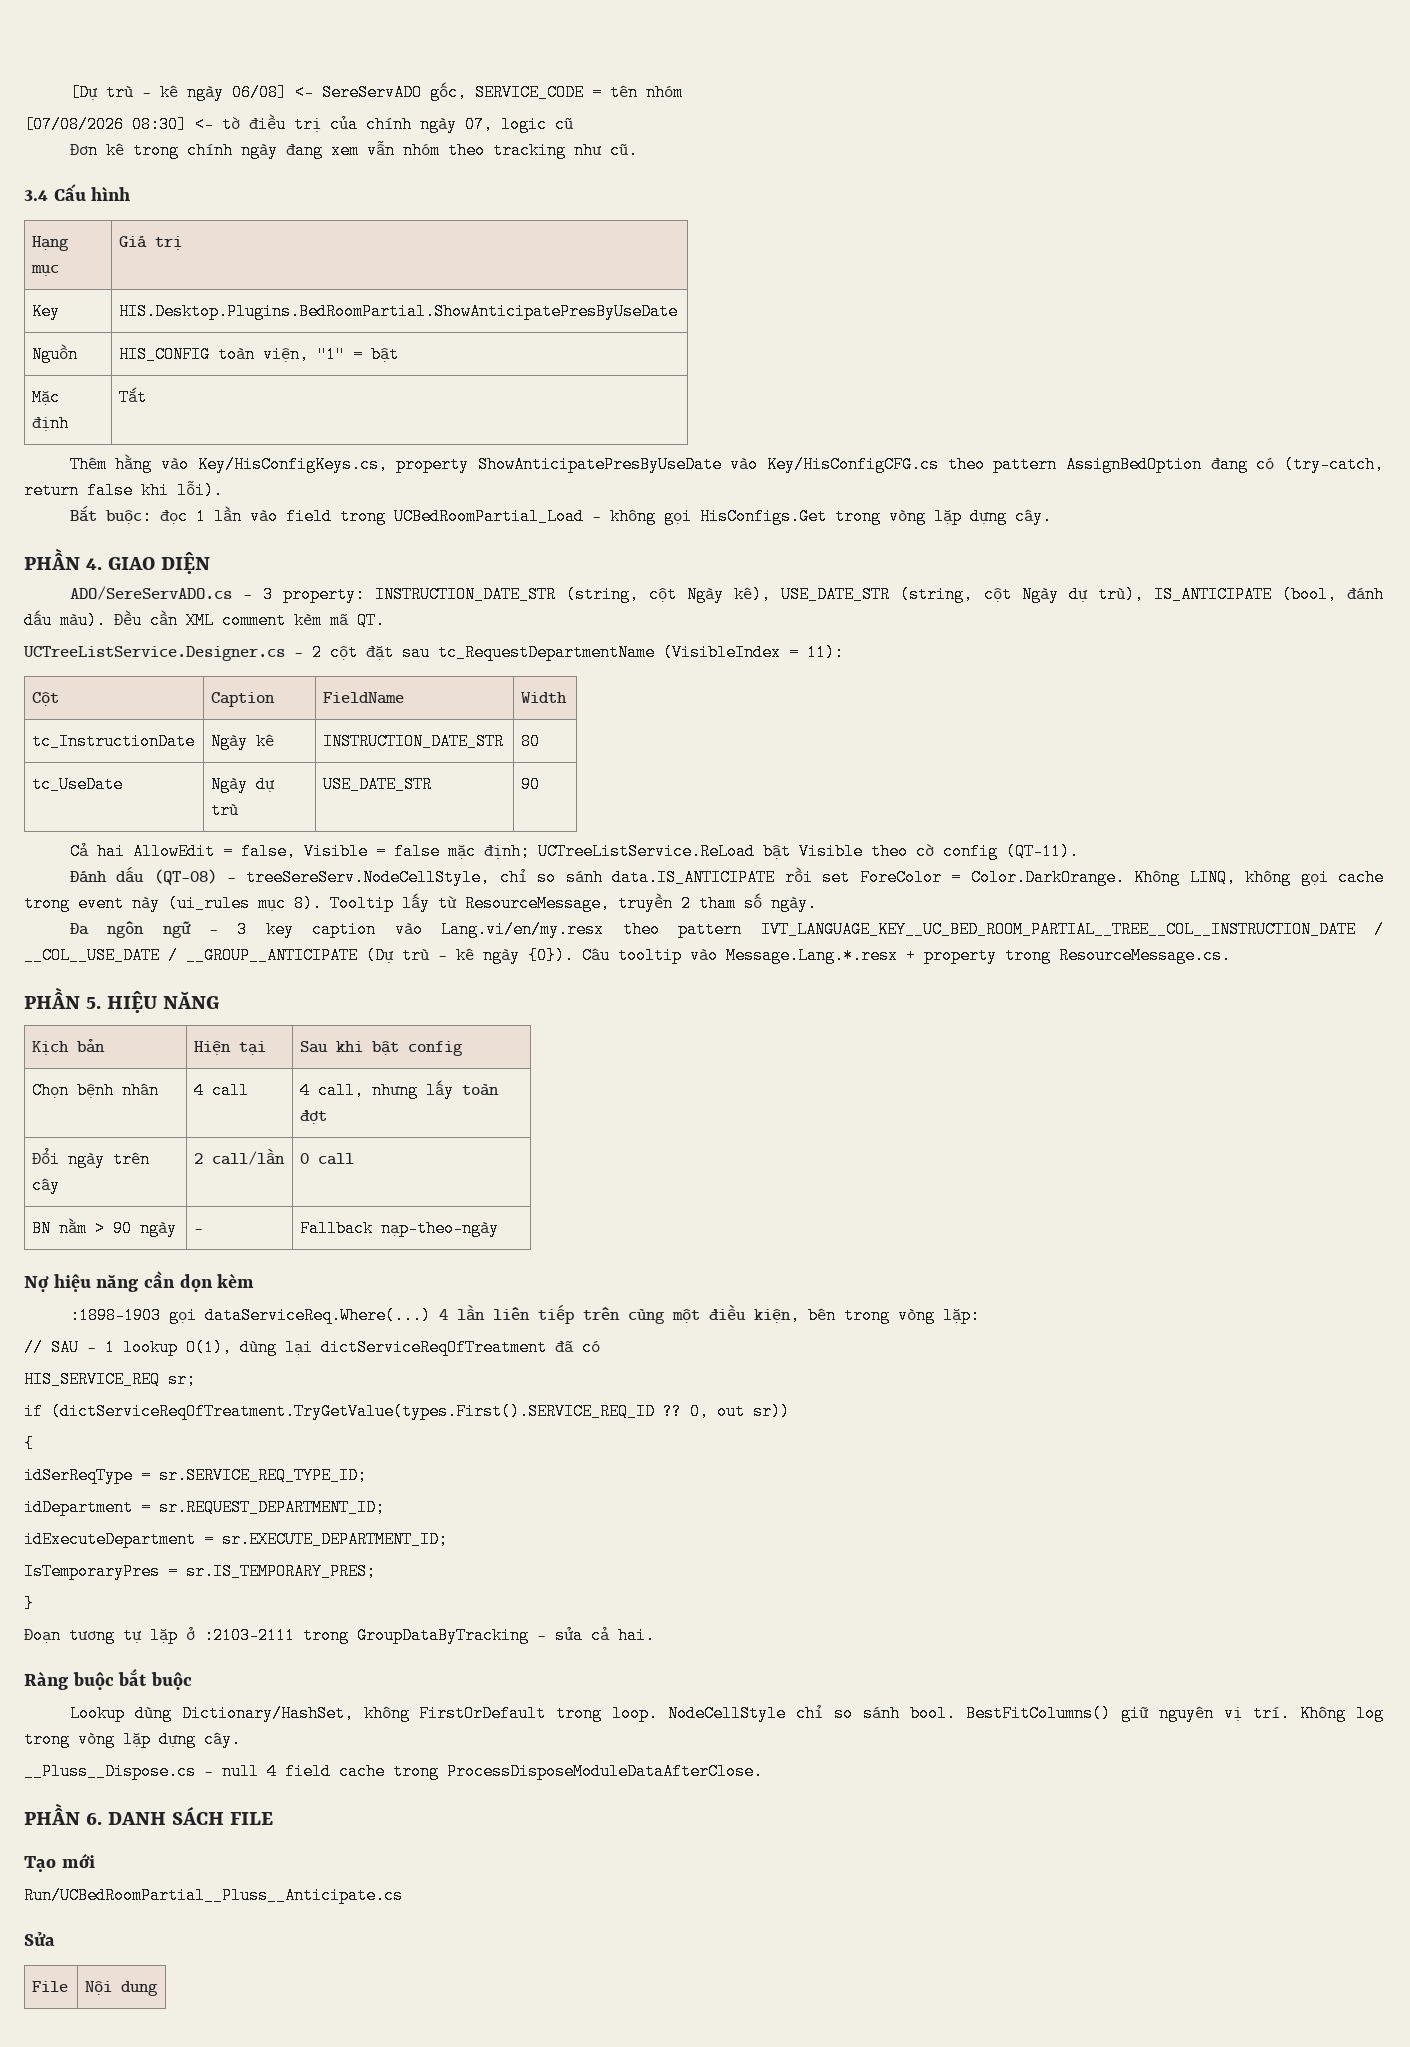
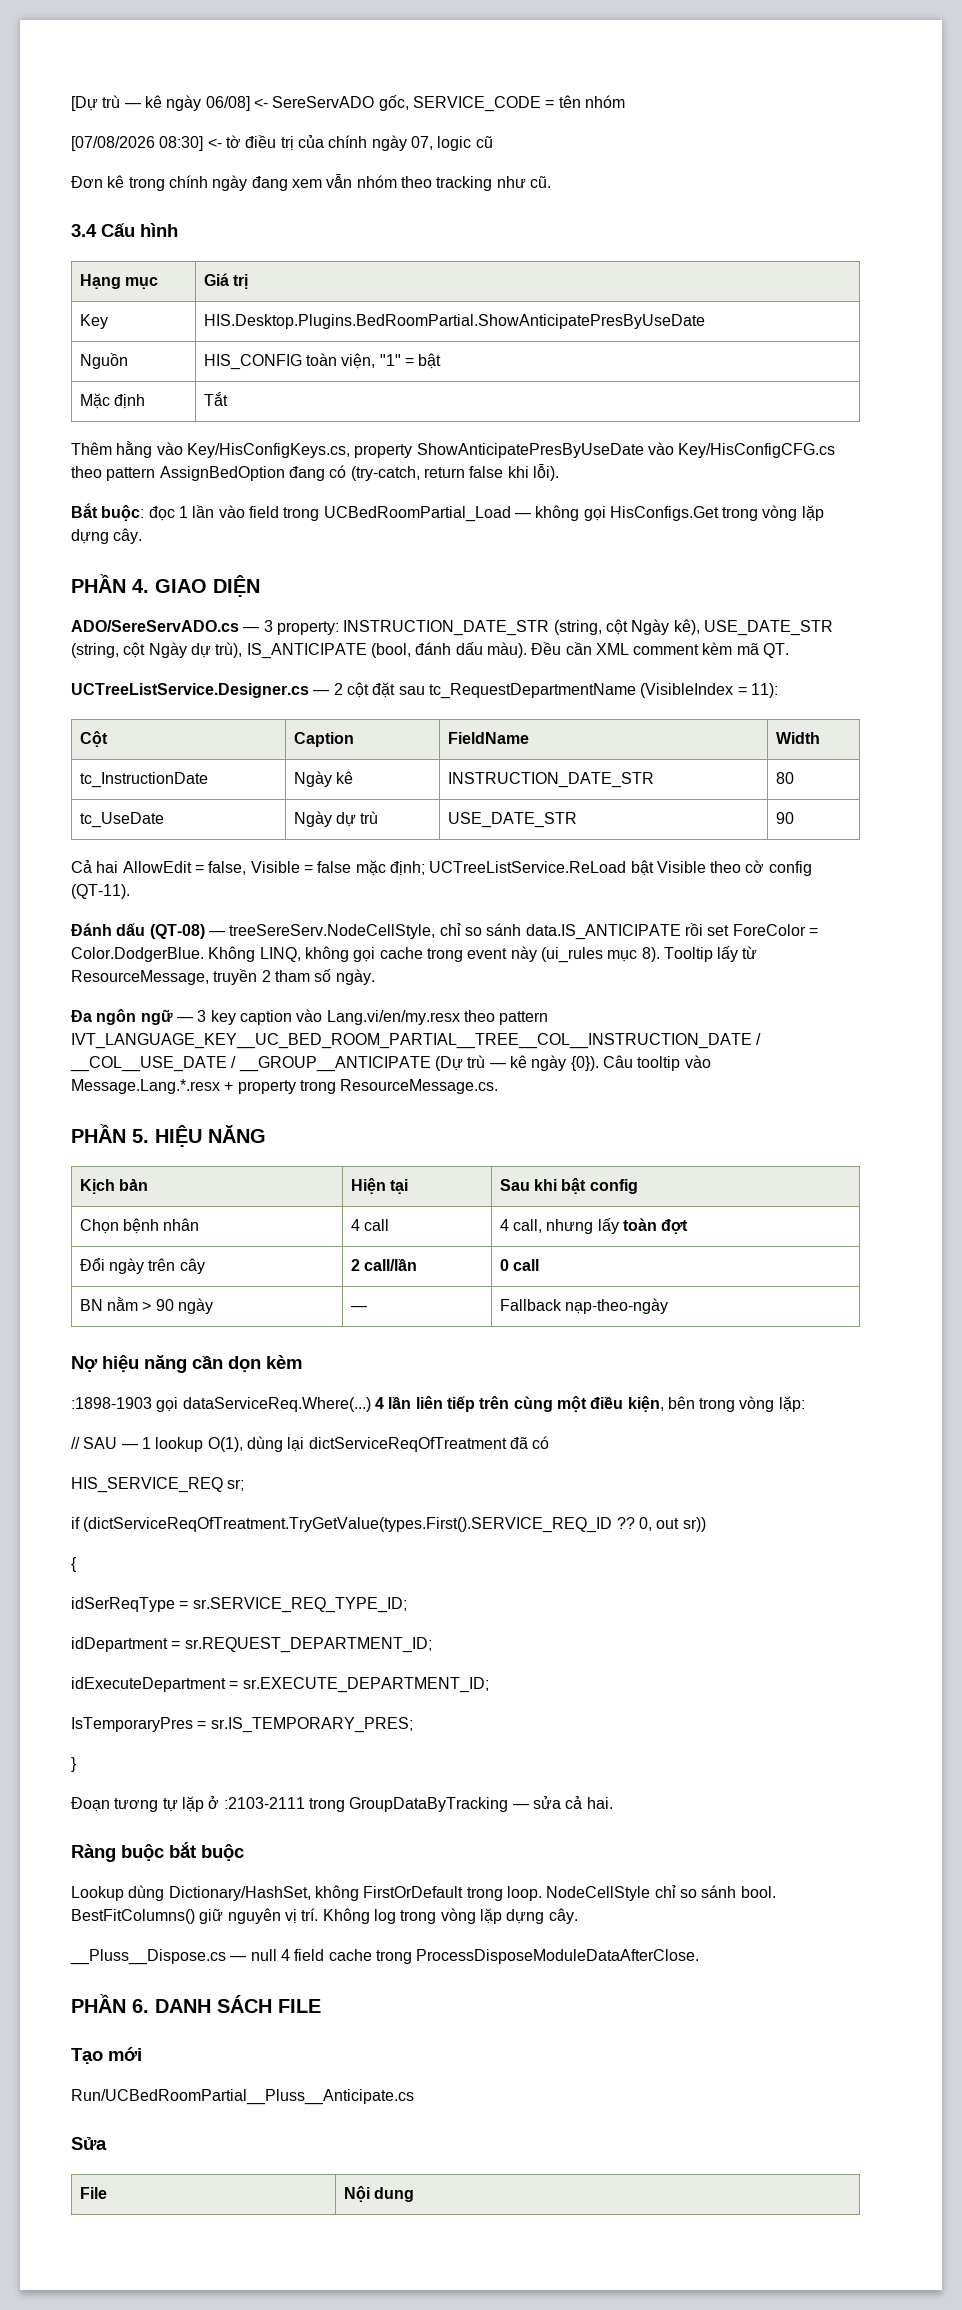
[970,869,1125,886] Color.DarkOrange. -> [71,947,204,962] Color.DodgerBlue.

